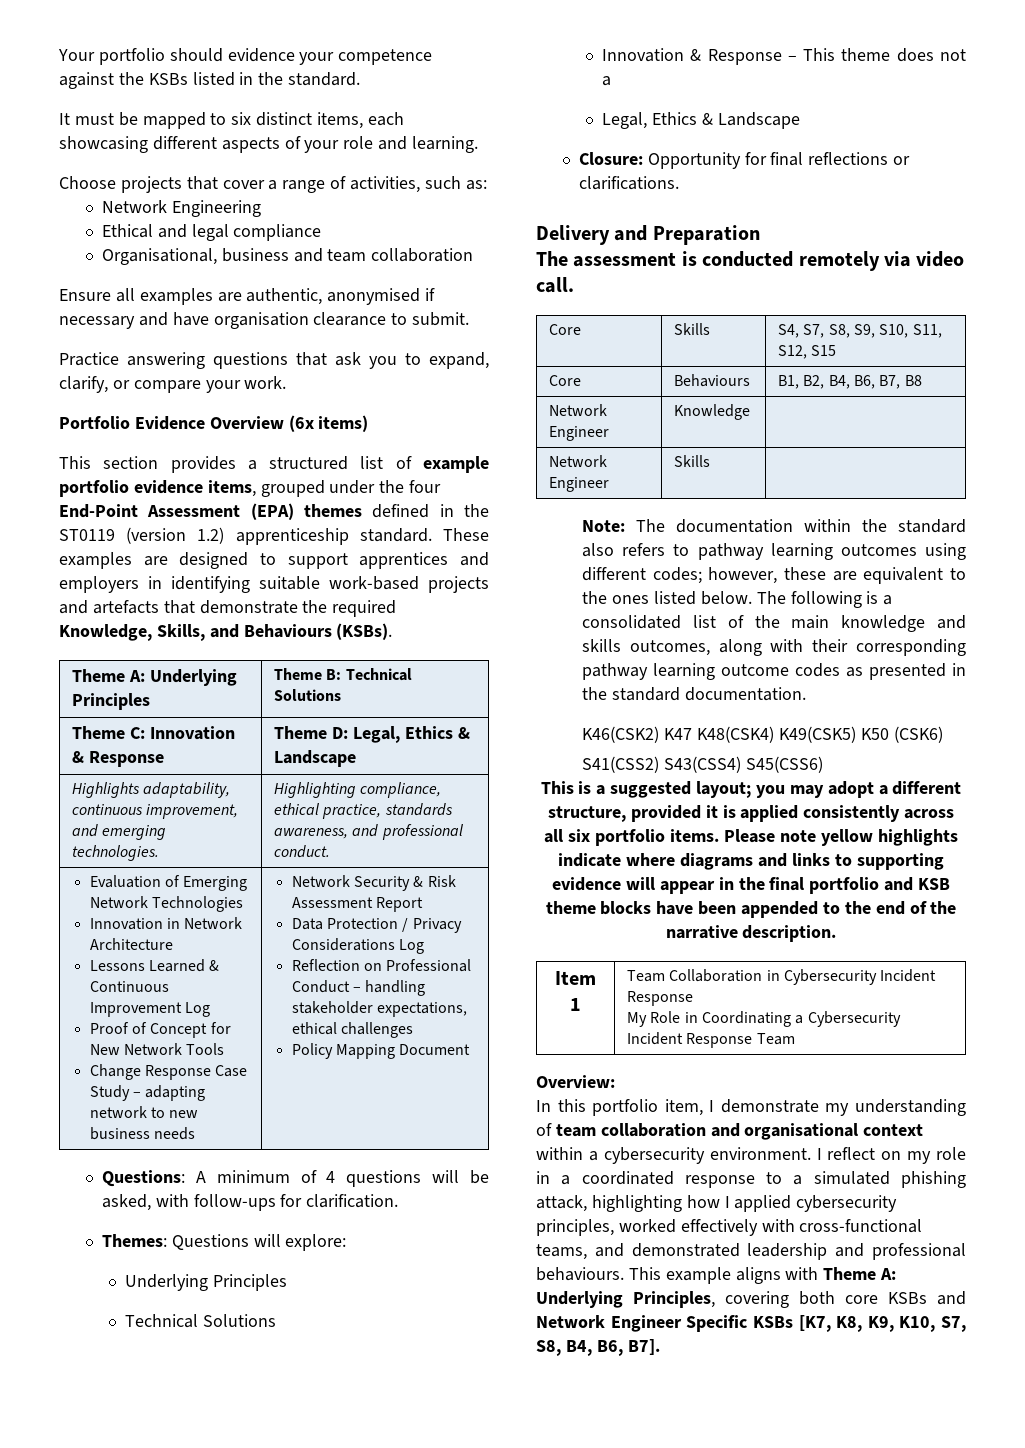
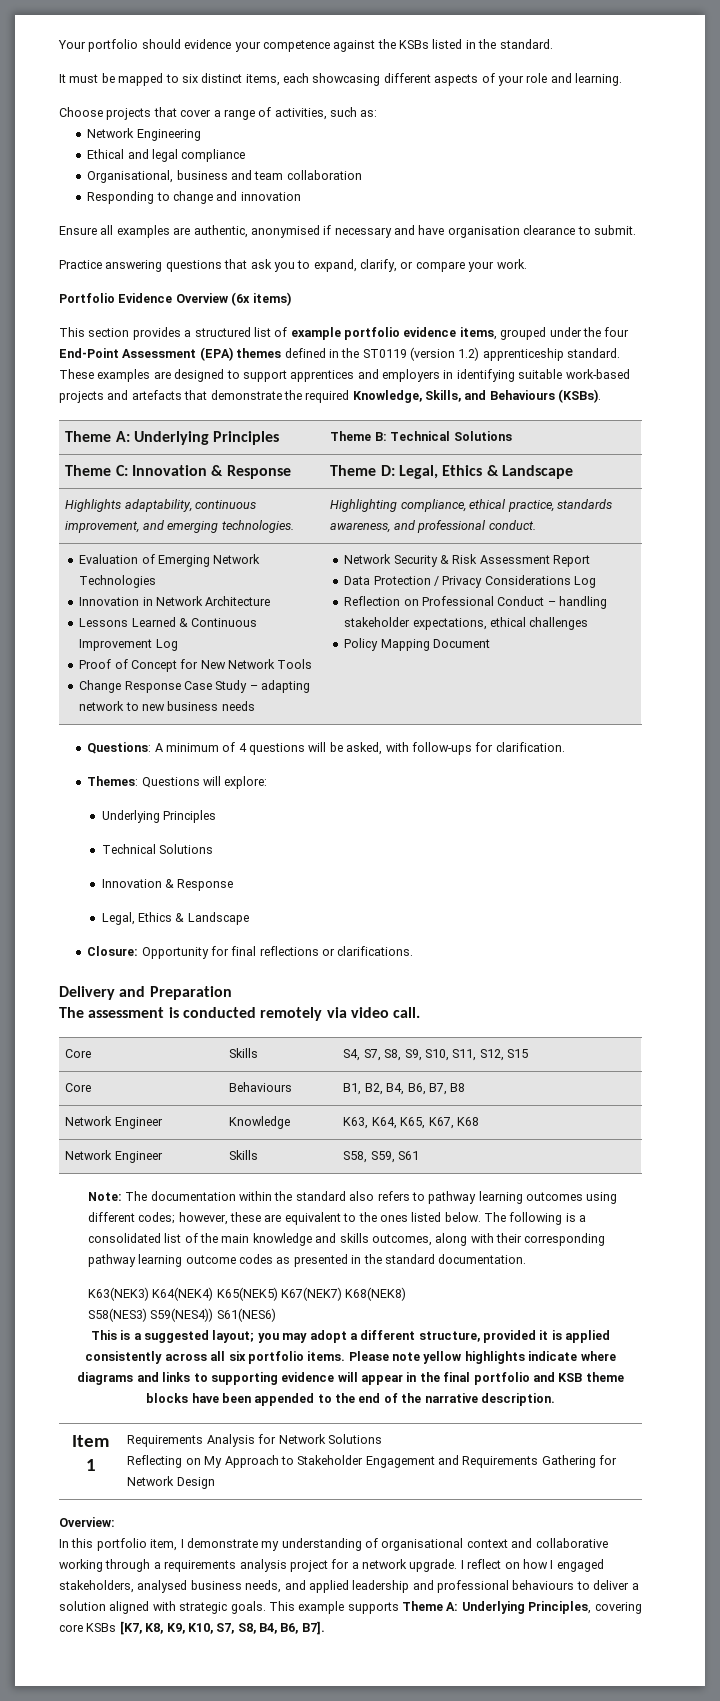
(474, 255) none -> [87,191,301,204] // Responding to change and innovation
[787,48,966,62] [602,76,612,86] – This theme does not a -> (234, 885) none
(751, 412) none -> [343,1117,479,1129] K63, K64, K65, K67, K68
(711, 461) none -> [343,1151,420,1163] S58, S59, S61
[582,726,943,743] [582,756,823,773] K46(CSK2) K47 K48(CSK4) K49(CSK5) K50 (CSK6) // S41(CSS2) S43(CSS4) S45(CSS6) -> [87,1287,407,1301] [87,1308,276,1322] K63(NEK3) K64(NEK4) K65(NEK5) K67(NEK7) K68(NEK8) // S58(NES3) S59(NES4)) S61(NES6)
[627,969,937,985] [627,991,694,1006] [627,1011,901,1027] [627,1032,795,1048] Team Collaboration in Cybersecurity Incident Response // My Role in Coordinating a Cybersecurity Incident Response Team -> [127,1434,382,1447] [127,1455,618,1468] [127,1476,215,1489] Requirements Analysis for Network Solutions // Reflecting on My Approach to Stakeholder Engagement and Requirements Gathering for Network Design
[555,1123,924,1140] [536,1147,966,1164] [536,1171,966,1188] [536,1195,898,1212] [536,1219,923,1236] [536,1243,966,1260] [536,1267,819,1284] team collaboration and organisational context within a cybersecurity environment. I reflect on my role in a coordinated response to a simulated phishing attack, highlighting how I applied cybersecurity principles, worked effectively with cross-functional teams, and demonstrated leadership and professional behaviours. This example aligns with -> [381,1538,608,1551] [59,1559,604,1572] [59,1580,639,1593] [59,1601,399,1614] organisational context and collaborative working through a requirements analysis project for a network upgrade. I reflect on how I engaged stakeholders, analysed business needs, and applied leadership and professional behaviours to deliver a solution aligned with strategic goals. This example supports
[799,1291,835,1305] both -> (642, 1608) none
[937,1291,966,1305] [536,1315,793,1332] and Network Engineer Specific KSBs -> (117, 1627) none

